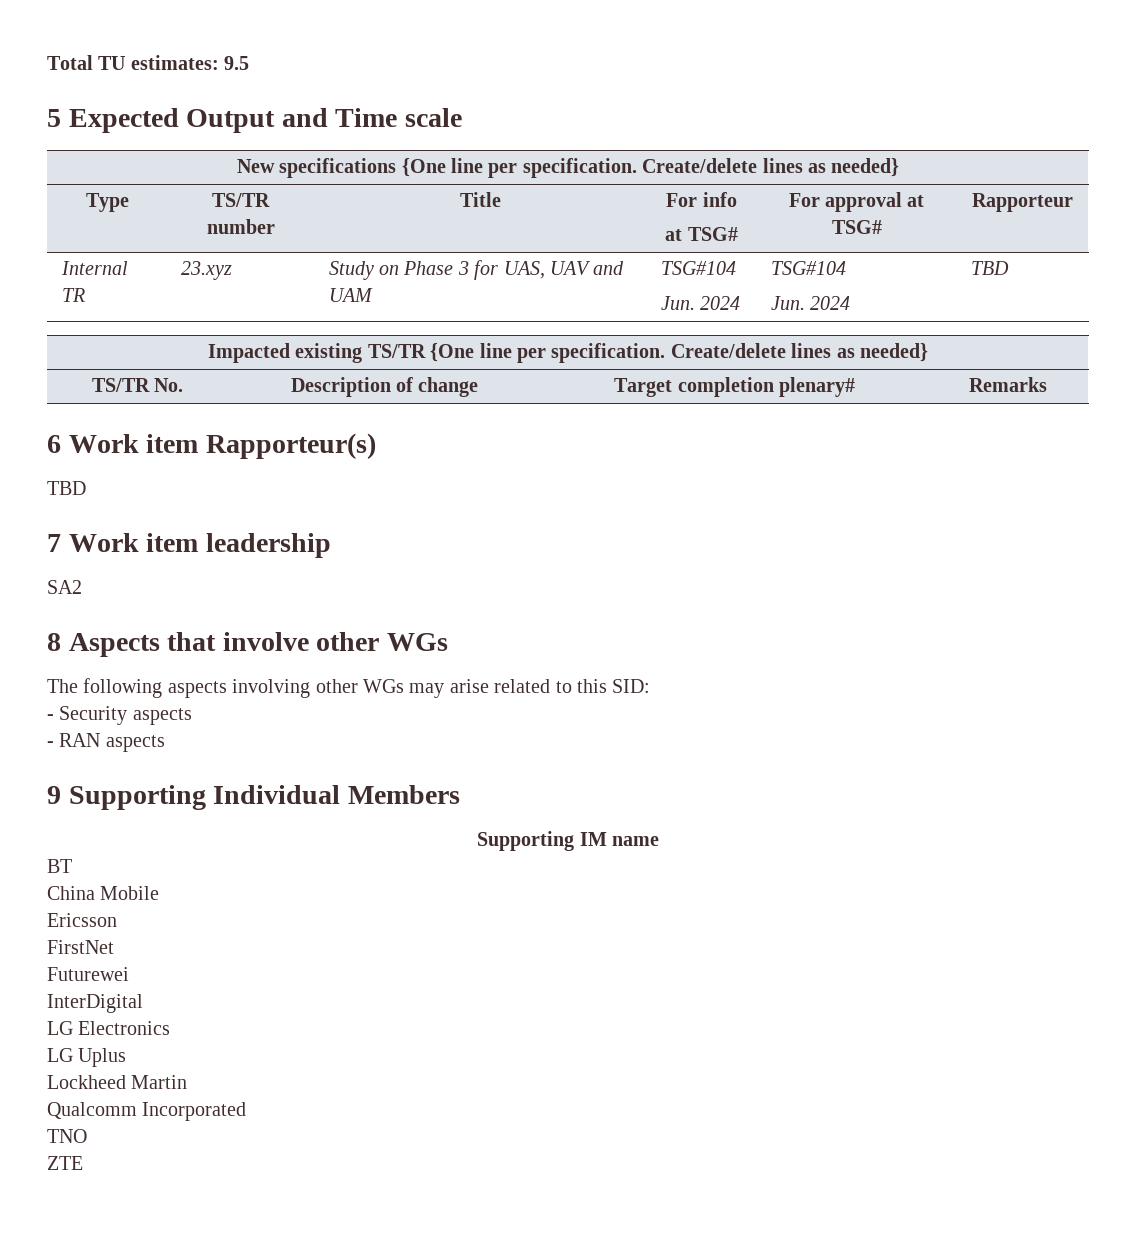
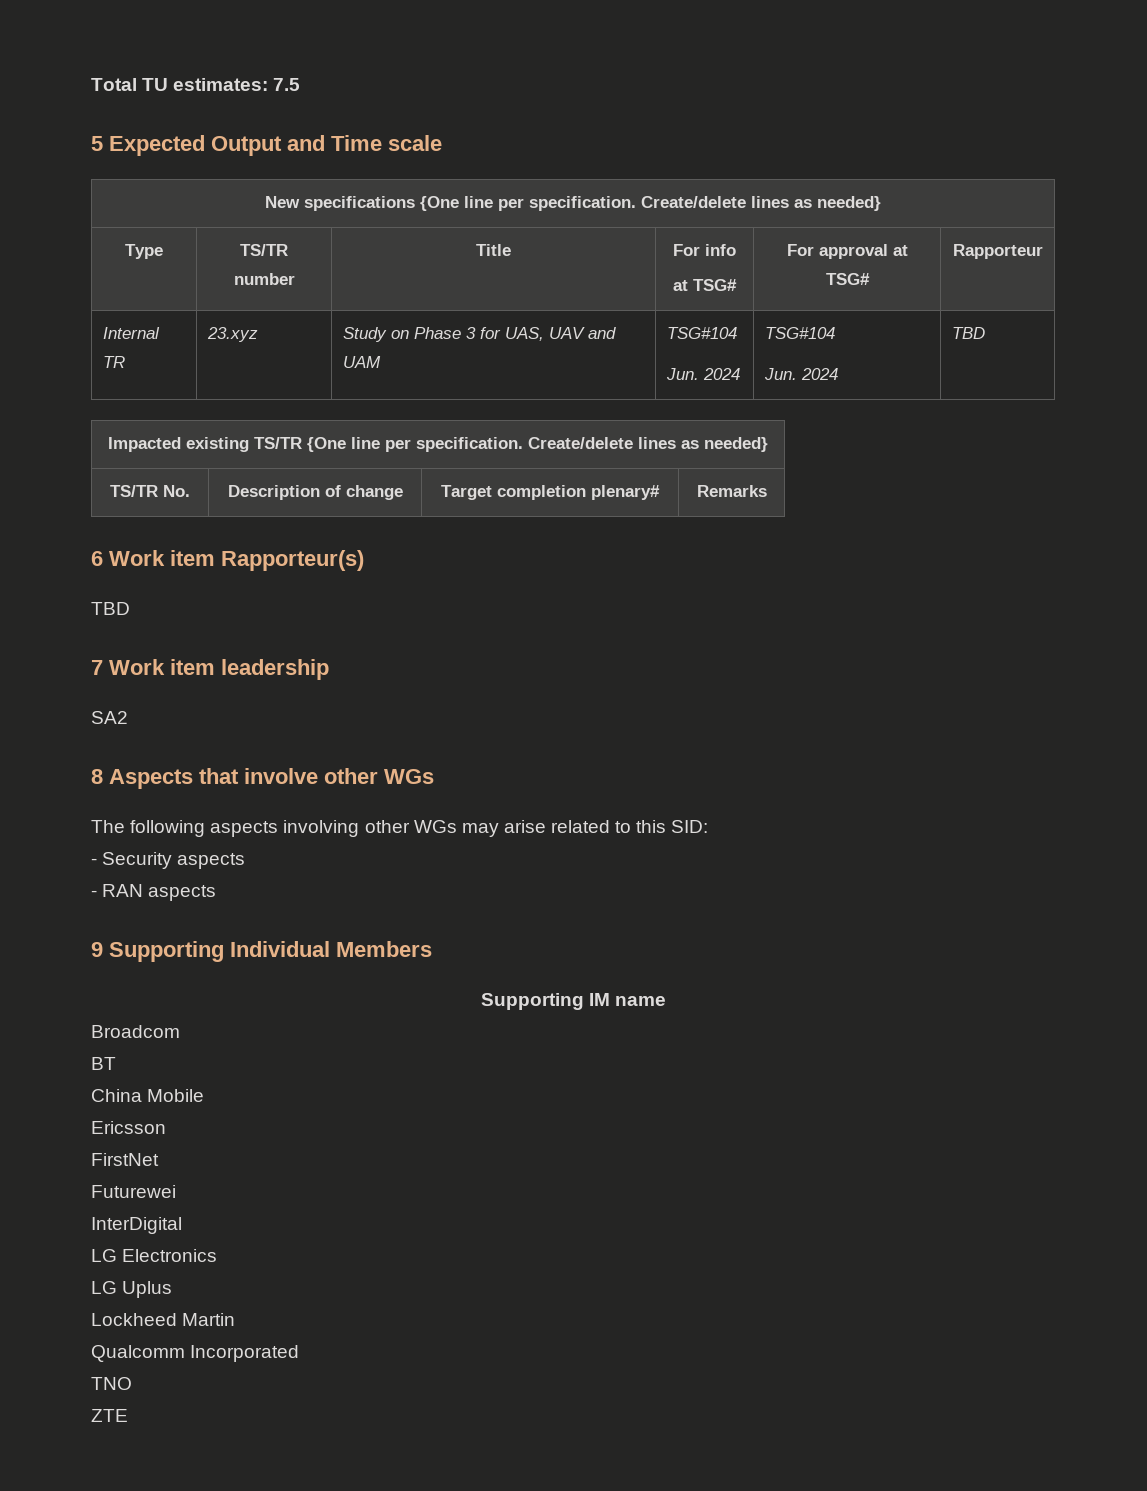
[224,56,250,70] 9.5 -> [273,78,301,91] 7.5
(659, 841) none -> [91,1025,180,1038] // Broadcom

